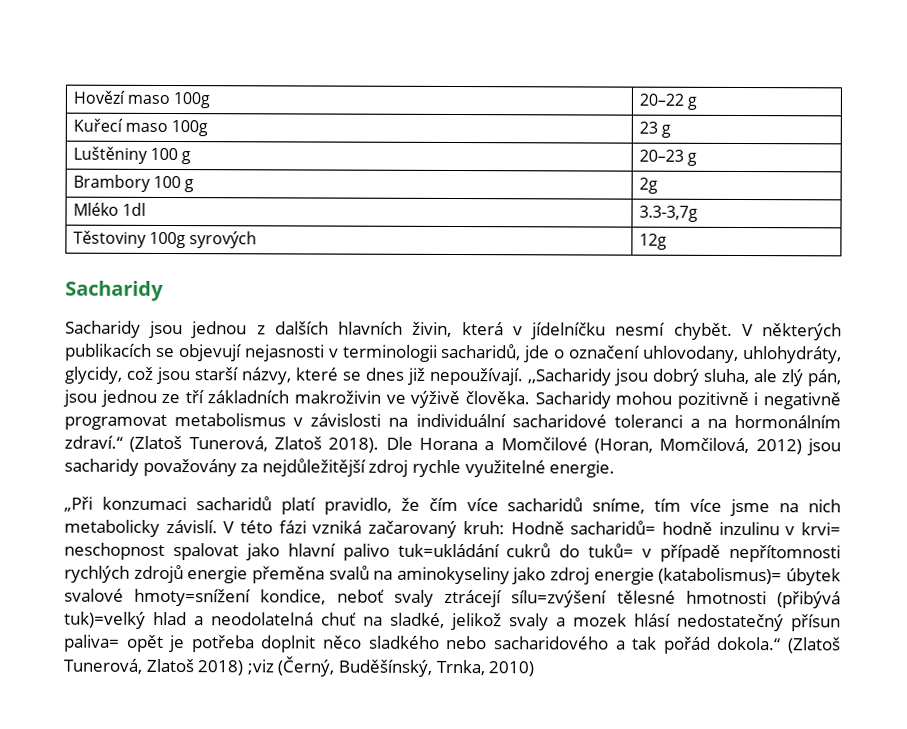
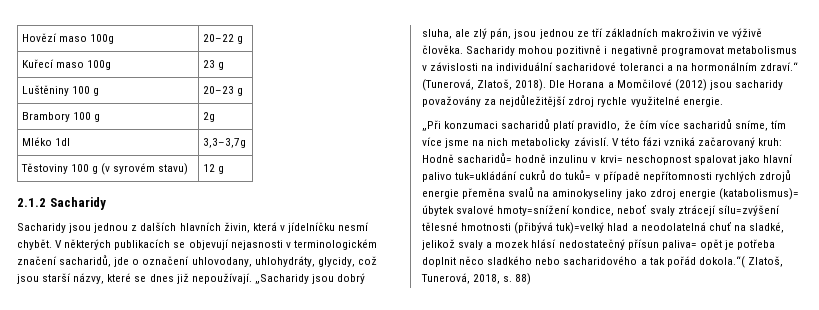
[638,205,698,222] 3.3-3,7g -> [202,138,246,148] 3,3–3,7g
[148,231,257,249] [638,233,667,250] 100g syrových | 12g // -> [70,163,189,175] [202,164,224,174] [17,198,46,207] 100 g (v syrovém stavu) | 12 g // 2.1.2
[342,344,438,362] terminologii -> [293,239,377,250] [17,256,57,265] terminologickém značení
[527,368,611,386] ,,Sacharidy -> [254,274,309,284] „Sacharidy
[129,435,322,453] (Zlatoš Tunerová, Zlatoš -> [422,79,513,91] (Tunerová, Zlatoš,
[593,437,802,455] (Horan, Momčilová, 2012) -> [674,79,707,91] (2012)
[717,636,841,654] [63,656,535,677] dokola.“ (Zlatoš Tunerová, Zlatoš 2018) ;viz (Černý, Buděšínský, Trnka, 2010) -> [698,256,783,268] [421,273,532,285] dokola.“( Zlatoš, Tunerová, 2018, s. 88)

